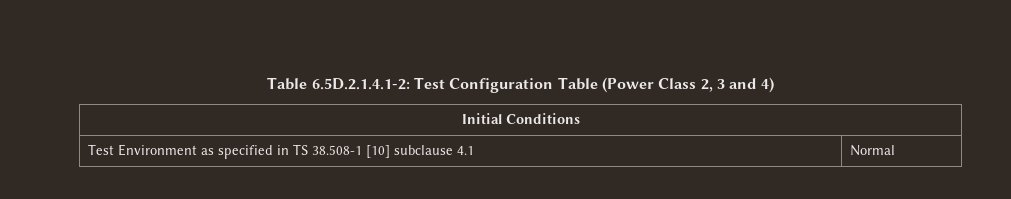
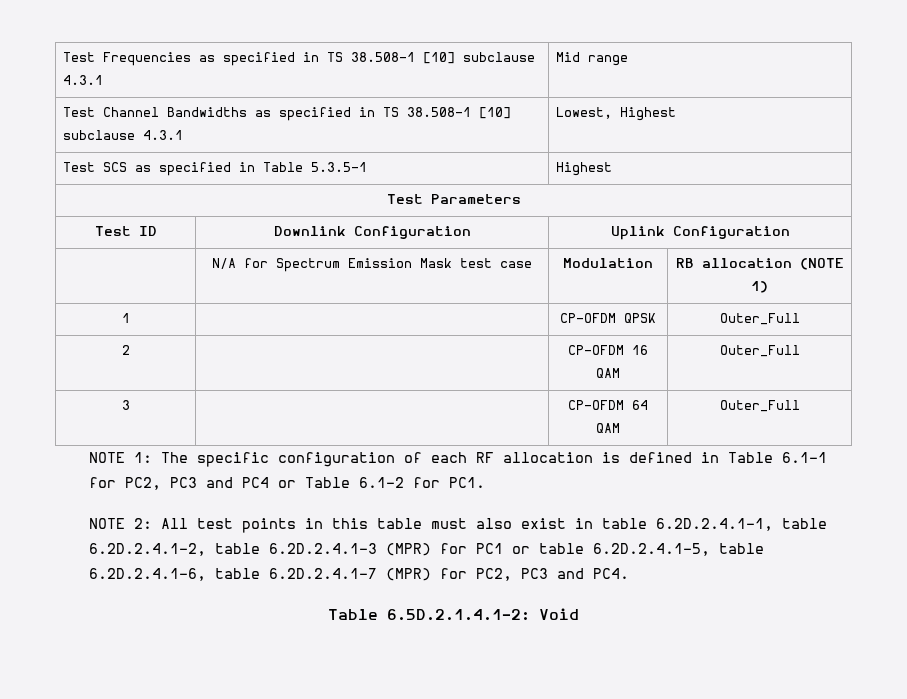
[267,77,774,93] [461,113,580,124] [88,144,475,159] [850,145,896,156] Table 6.5D.2.1.4.1-2: Test Configuration Table (Power Class 2, 3 and 4) // Initial Conditions // Test Environment as specified in TS 38.508-1 [10] subclause 4.1 | Normal -> [62,52,535,66] [62,75,103,85] [555,52,628,66] [62,107,511,121] [62,130,183,140] [555,107,676,121] [62,162,367,176] [555,162,612,176] [386,194,521,204] [94,226,157,236] [273,226,471,239] [610,226,790,240] [212,258,532,272] [563,258,653,268] [675,258,844,270] [751,281,768,293] [121,313,130,323] [560,313,656,323] [719,313,800,325] [121,345,130,355] [568,345,648,355] [596,368,620,378] [719,345,800,357] [121,400,130,410] [568,400,648,410] [596,423,620,433] [719,400,800,412] [88,452,827,467] [88,477,485,490] [88,518,827,533] [88,543,764,556] [88,568,629,581] [328,608,579,621] Test Frequencies as specified in TS 38.508-1 [10] subclause 4.3.1 | Mid range // Test Channel Bandwidths as specified in TS 38.508-1 [10] subclause 4.3.1 | Lowest, Highest // Test SCS as specified in Table 5.3.5-1 | Highest // Test Parameters // Test ID | Downlink Configuration | Uplink Configuration // | N/A for Spectrum Emission Mask test case | Modulation | RB allocation (NOTE 1) // 1 | | CP-OFDM QPSK | Outer_Full // 2 | | CP-OFDM 16 QAM | Outer_Full // 3 | | CP-OFDM 64 QAM | Outer_Full // NOTE 1: The specific configuration of each RF allocation is defined in Table 6.1-1 for PC2, PC3 and PC4 or Table 6.1-2 for PC1. // NOTE 2: All test points in this table must also exist in table 6.2D.2.4.1-1, table 6.2D.2.4.1-2, table 6.2D.2.4.1-3 (MPR) for PC1 or table 6.2D.2.4.1-5, table 6.2D.2.4.1-6, table 6.2D.2.4.1-7 (MPR) for PC2, PC3 and PC4. // Table 6.5D.2.1.4.1-2: Void

